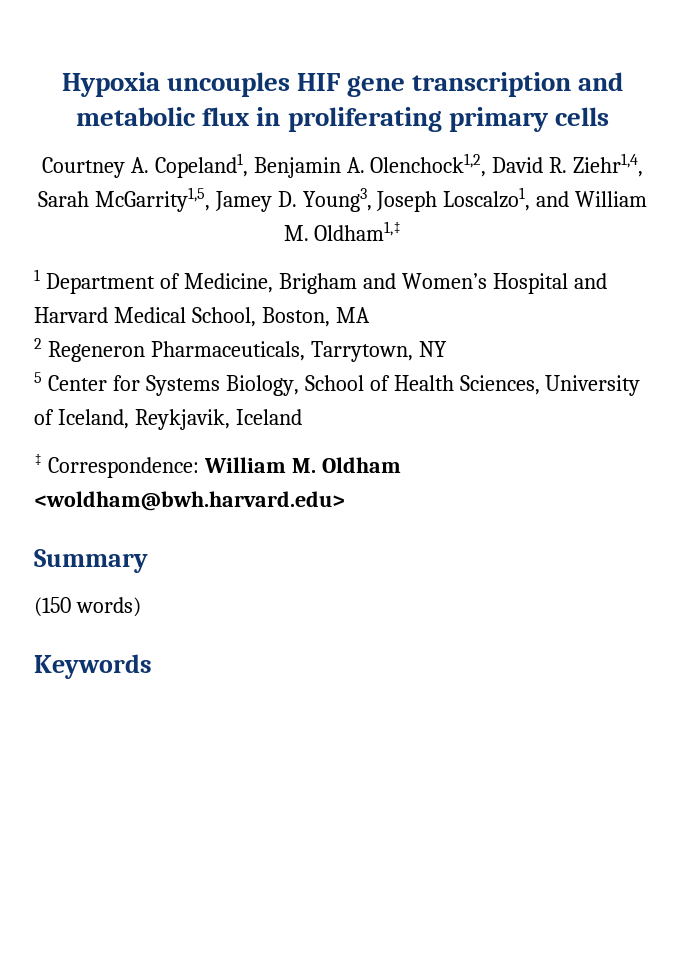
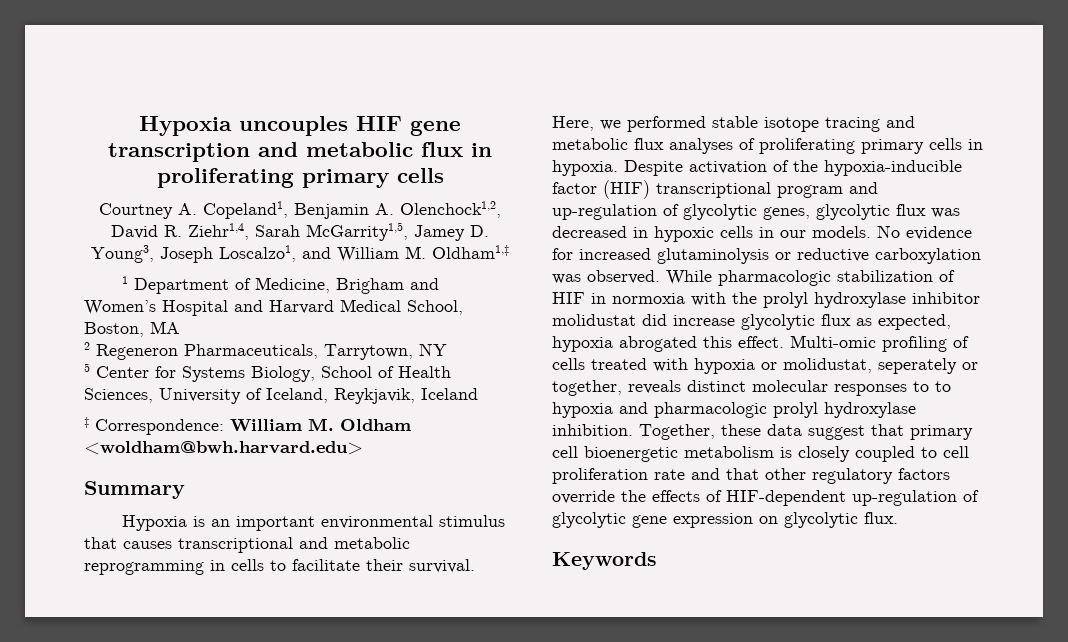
[34,597,141,617] (150 words) -> [122,515,506,531] [84,537,410,553] [84,559,475,575] [552,116,915,132] [552,138,983,154] [552,160,962,176] [552,180,878,199] [552,204,960,220] [552,225,972,242] [552,248,981,264] [552,270,955,286] [552,292,980,308] [552,314,951,330] [552,335,969,352] [552,358,978,374] [552,380,951,396] [552,402,916,418] [552,424,973,440] [552,446,969,462] [552,468,950,484] [552,490,979,506] [552,512,898,528] Hypoxia is an important environmental stimulus that causes transcriptional and metabolic reprogramming in cells to facilitate their survival. Here, we performed stable isotope tracing and metabolic flux analyses of proliferating primary cells in hypoxia. Despite activation of the hypoxia-inducible factor (HIF) transcriptional program and up-regulation of glycolytic genes, glycolytic flux was decreased in hypoxic cells in our models. No evidence for increased glutaminolysis or reductive carboxylation was observed. While pharmacologic stabilization of HIF in normoxia with the prolyl hydroxylase inhibitor molidustat did increase glycolytic flux as expected, hypoxia abrogated this effect. Multi-omic profiling of cells treated with hypoxia or molidustat, seperately or together, reveals distinct molecular responses to to hypoxia and pharmacologic prolyl hydroxylase inhibition. Together, these data suggest that primary cell bioenergetic metabolism is closely coupled to cell proliferation rate and that other regulatory factors override the effects of HIF-dependent up-regulation of glycolytic gene expression on glycolytic flux.

